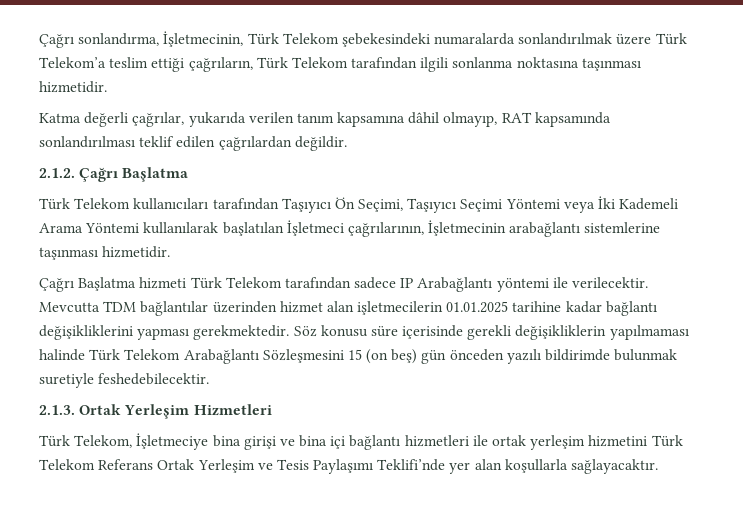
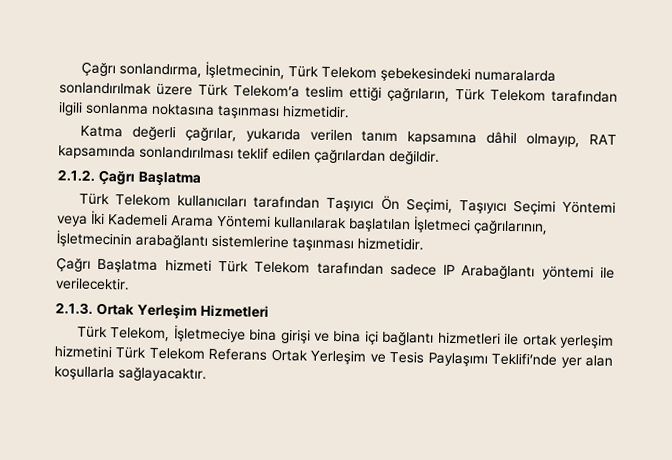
[39,301,657,316] [39,325,689,340] [39,349,678,364] [39,373,210,388] Mevcutta TDM bağlantılar üzerinden hizmet alan işletmecilerin 01.01.2025 tarihine kadar bağlantı değişikliklerini yapması gerekmektedir. Söz konusu süre içerisinde gerekli değişikliklerin yapılmaması halinde Türk Telekom Arabağlantı Sözleşmesini 15 (on beş) gün önceden yazılı bildirimde bulunmak suretiyle feshedebilecektir. -> (130, 284) none

